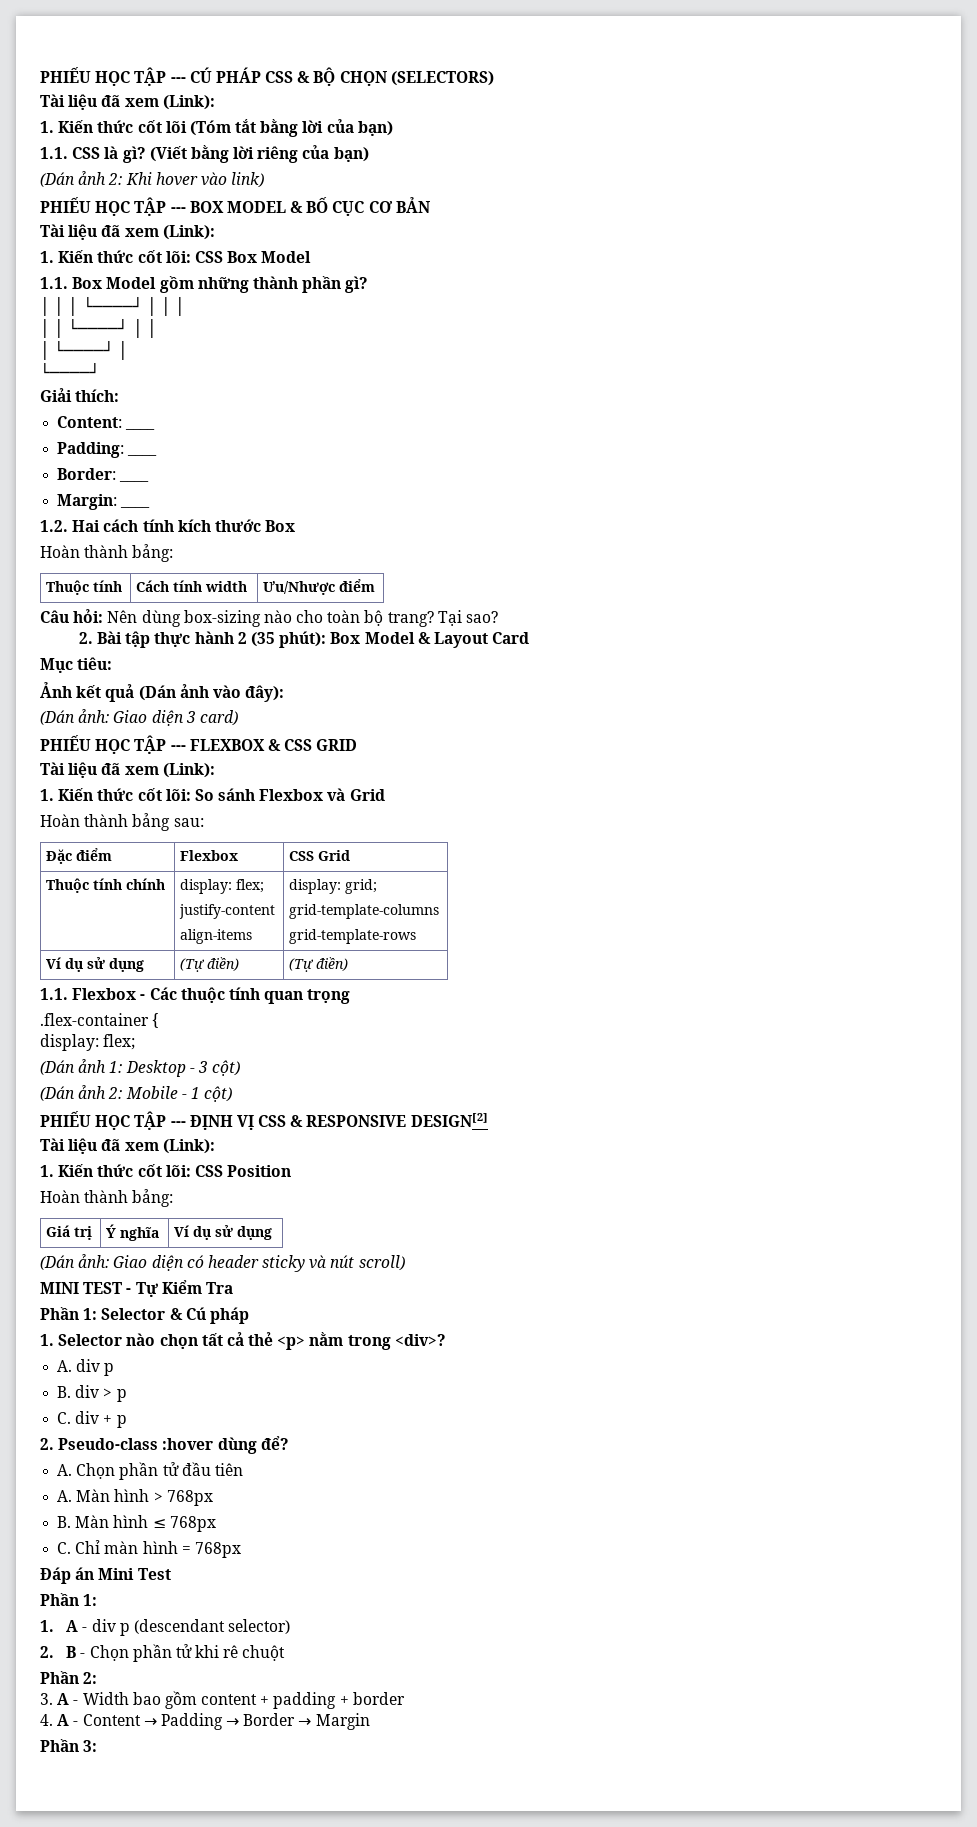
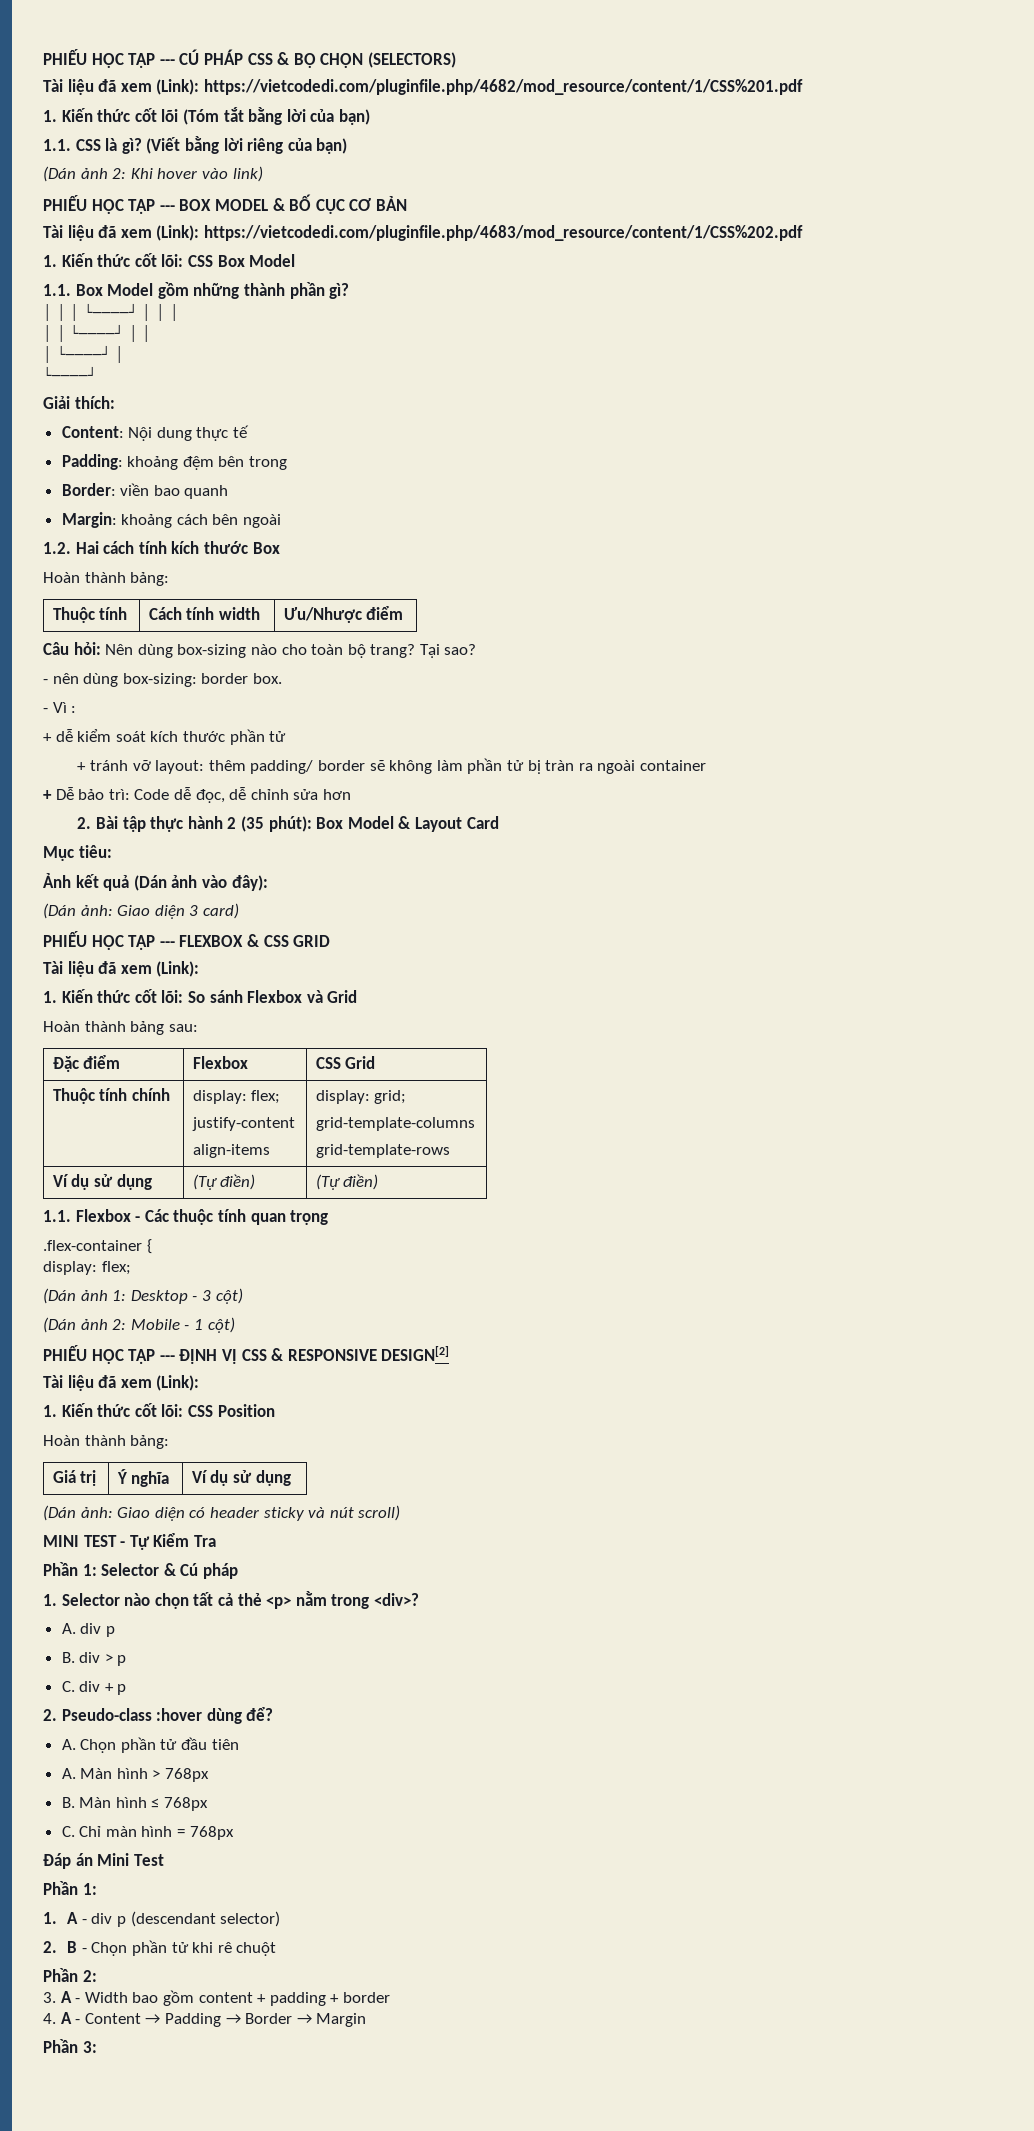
(215, 102) none -> [203,79,803,95] https://vietcodedi.com/pluginfile.php/4682/mod_resource/content/1/CSS%201.pdf
(215, 232) none -> [203,225,803,241] https://vietcodedi.com/pluginfile.php/4683/mod_resource/content/1/CSS%202.pdf
[125,428,156,430] [57,442,158,458] [57,468,117,480] [119,480,150,482] [57,494,151,510] ____ // Padding: ____ // Border: ____ // Margin: ____ -> [128,425,250,441] [61,454,288,470] [61,483,229,499] [61,512,282,528] Nội dung thực tế // Padding: khoảng đệm bên trong // Border: viền bao quanh // Margin: khoảng cách bên ngoài
(499, 617) none -> [43,673,282,687] [43,702,77,713] [43,729,287,745] [77,758,706,774] [43,787,351,803] // - nên dùng box-sizing: border box. // - Vì : // + dễ kiểm soát kích thước phần tử // + tránh vỡ layout: thêm padding/ border sẽ không làm phần tử bị tràn ra ngoài container // + Dễ bảo trì: Code dễ đọc, dễ chỉnh sửa hơn

